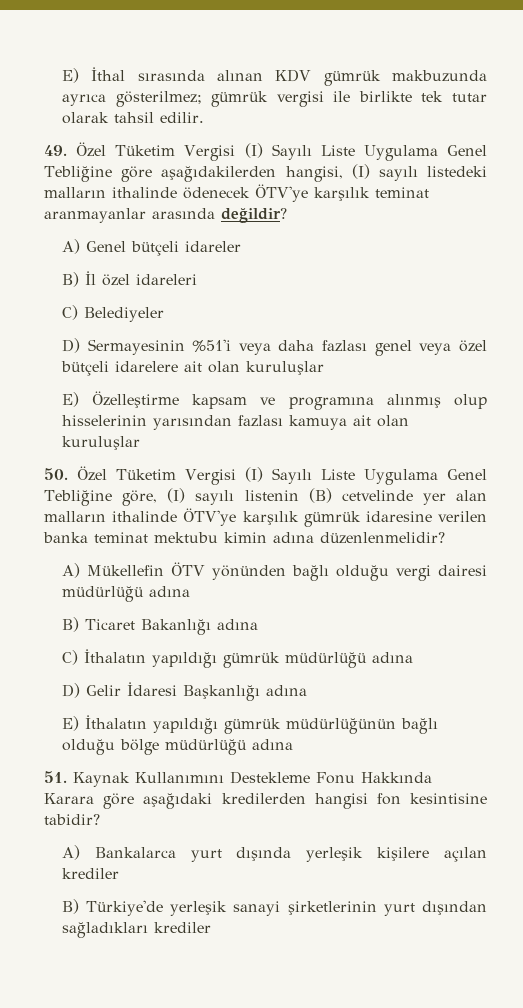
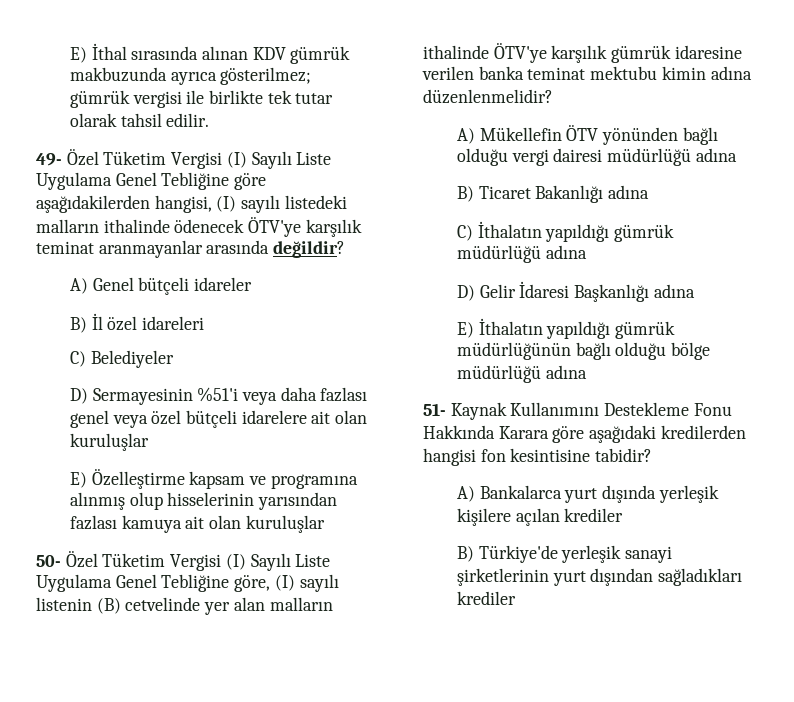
[44,145,67,156] 49. -> [36,153,62,166] 49-
[44,468,68,480] 50. -> [36,555,61,567] 50-
[44,771,67,783] 51. -> [423,403,446,416] 51-

